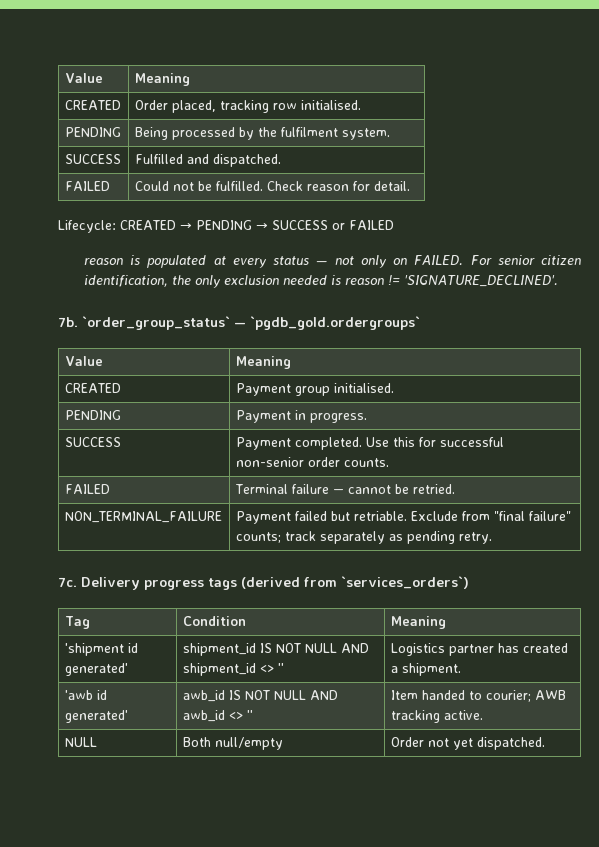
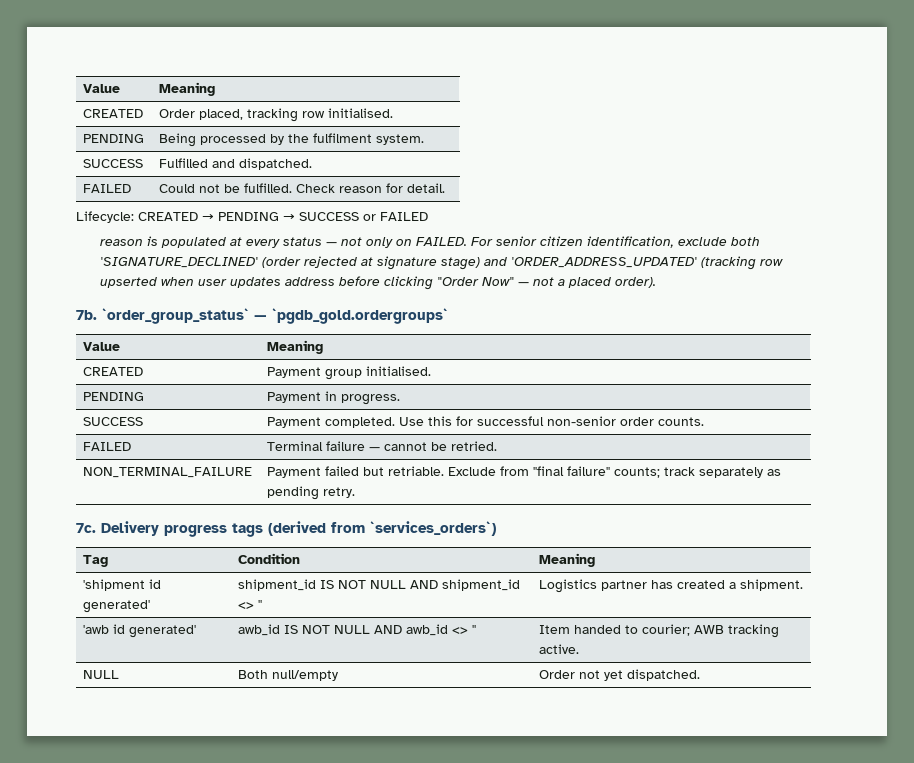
[171,275,558,288] the only exclusion needed is reason != 'SIGNATURE_DECLINED'. -> [677,237,760,246] [99,256,783,270] [99,276,656,290] exclude both 'SIGNATURE_DECLINED' (order rejected at signature stage) and 'ORDER_ADDRESS_UPDATED' (tracking row upserted when user updates address before clicking "Order Now" — not a placed order).

